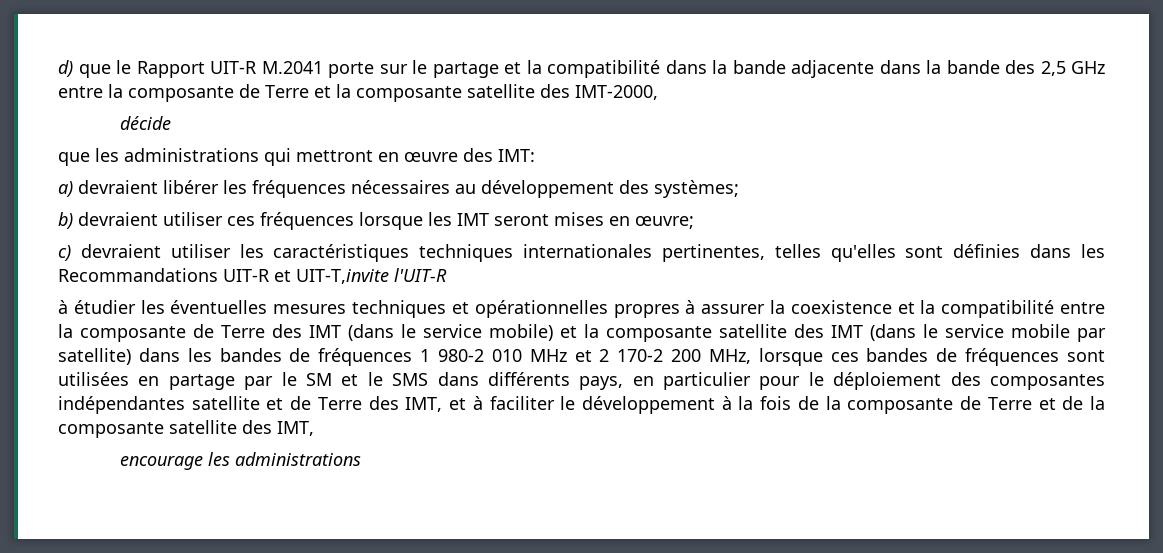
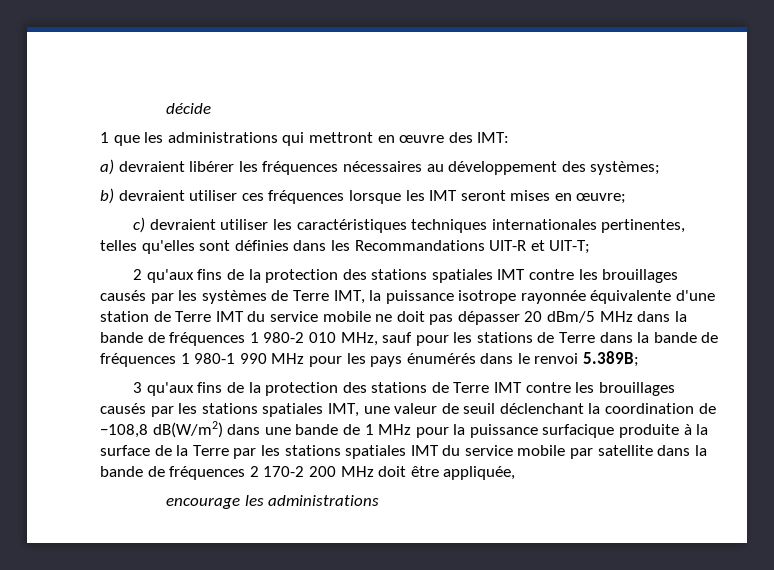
[58,60,1105,78] [58,84,658,102] d) que le Rapport UIT-R M.2041 porte sur le partage et la compatibilité dans la bande adjacente dans la bande des 2,5 GHz entre la composante de Terre et la composante satellite des IMT-2000, // -> (166, 108) none
(172, 123) none -> [100,132,109,143] 1
[296,268,447,284] [58,300,1105,318] [58,324,1106,342] [58,348,282,365] UIT-T,invite l'UIT-R // à étudier les éventuelles mesures techniques et opérationnelles propres à assurer la coexistence et la compatibilité entre la composante de Terre des IMT (dans le service mobile) et la composante satellite des IMT (dans le service mobile par satellite) dans les bandes -> [549,240,591,254] [133,269,679,283] [100,290,716,304] [100,311,687,325] [100,332,143,343] UIT-T; // 2 qu'aux fins de la protection des stations spatiales IMT contre les brouillages causés par les systèmes de Terre IMT, la puissance isotrope rayonnée équivalente d'une station de Terre IMT du service mobile ne doit pas dépasser 20 dBm/5 MHz dans la bande
[529,348,1106,366] [58,372,1106,390] [58,396,1106,414] [58,420,314,438] MHz et 2 170-2 200 MHz, lorsque ces bandes de fréquences sont utilisées en partage par le SM et le SMS dans différents pays, en particulier pour le déploiement des composantes indépendantes satellite et de Terre des IMT, et à faciliter le développement à la fois de la composante de Terre et de la composante satellite des IMT, -> [340,332,719,346] [100,351,640,367] [133,382,675,396] [100,403,716,417] [100,421,709,438] [100,445,707,459] [100,466,516,480] MHz, sauf pour les stations de Terre dans la bande de fréquences 1 980-1 990 MHz pour les pays énumérés dans le renvoi 5.389B; // 3 qu'aux fins de la protection des stations de Terre IMT contre les brouillages causés par les stations spatiales IMT, une valeur de seuil déclenchant la coordination de −108,8 dB(W/m2) dans une bande de 1 MHz pour la puissance surfacique produite à la surface de la Terre par les stations spatiales IMT du service mobile par satellite dans la bande de fréquences 2 170-2 200 MHz doit être appliquée,

